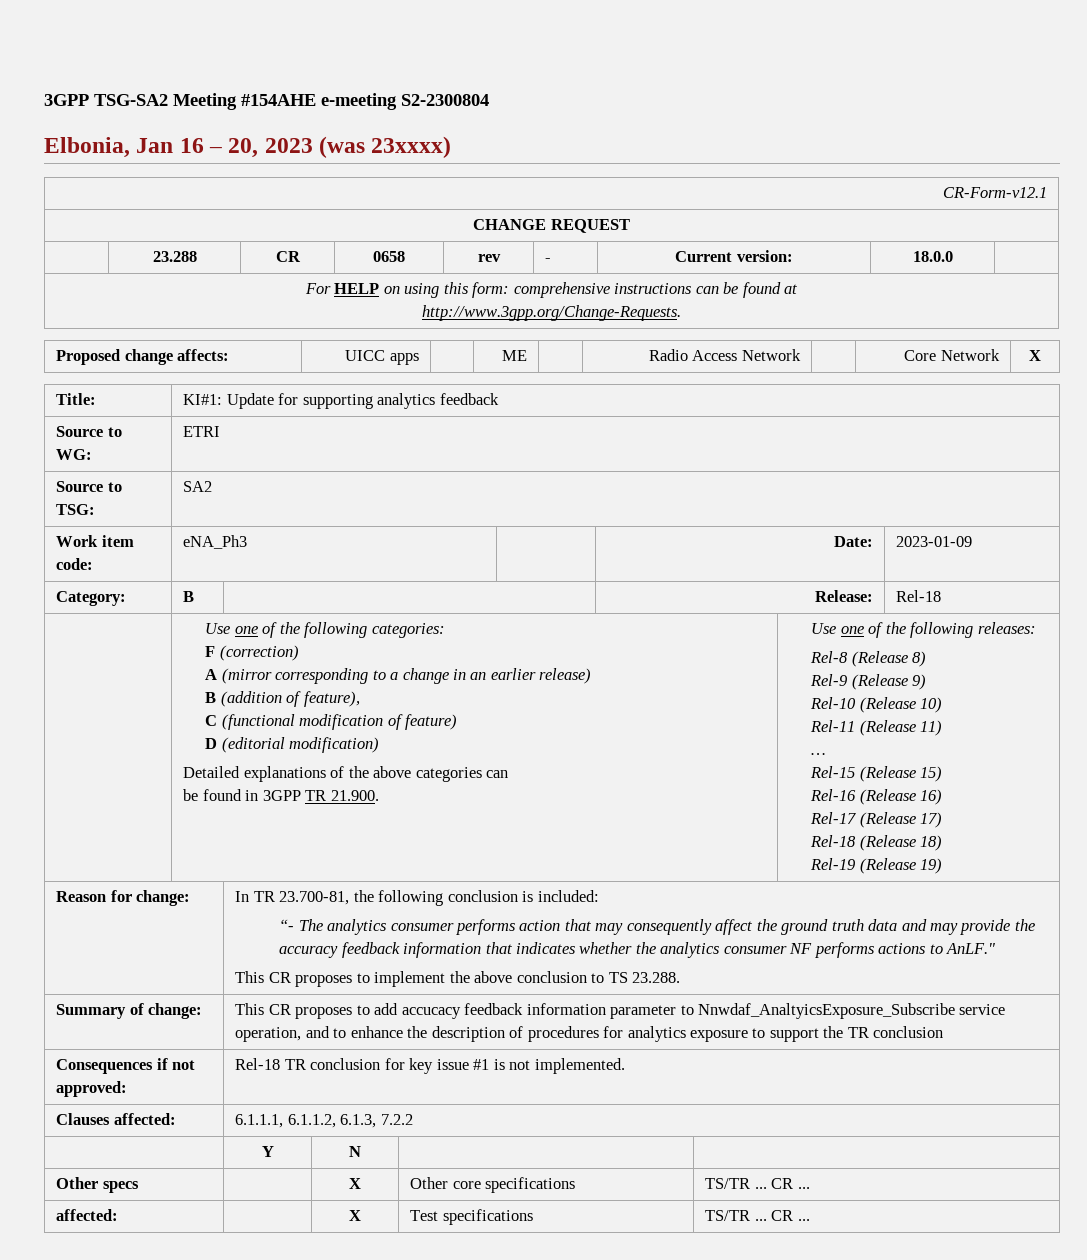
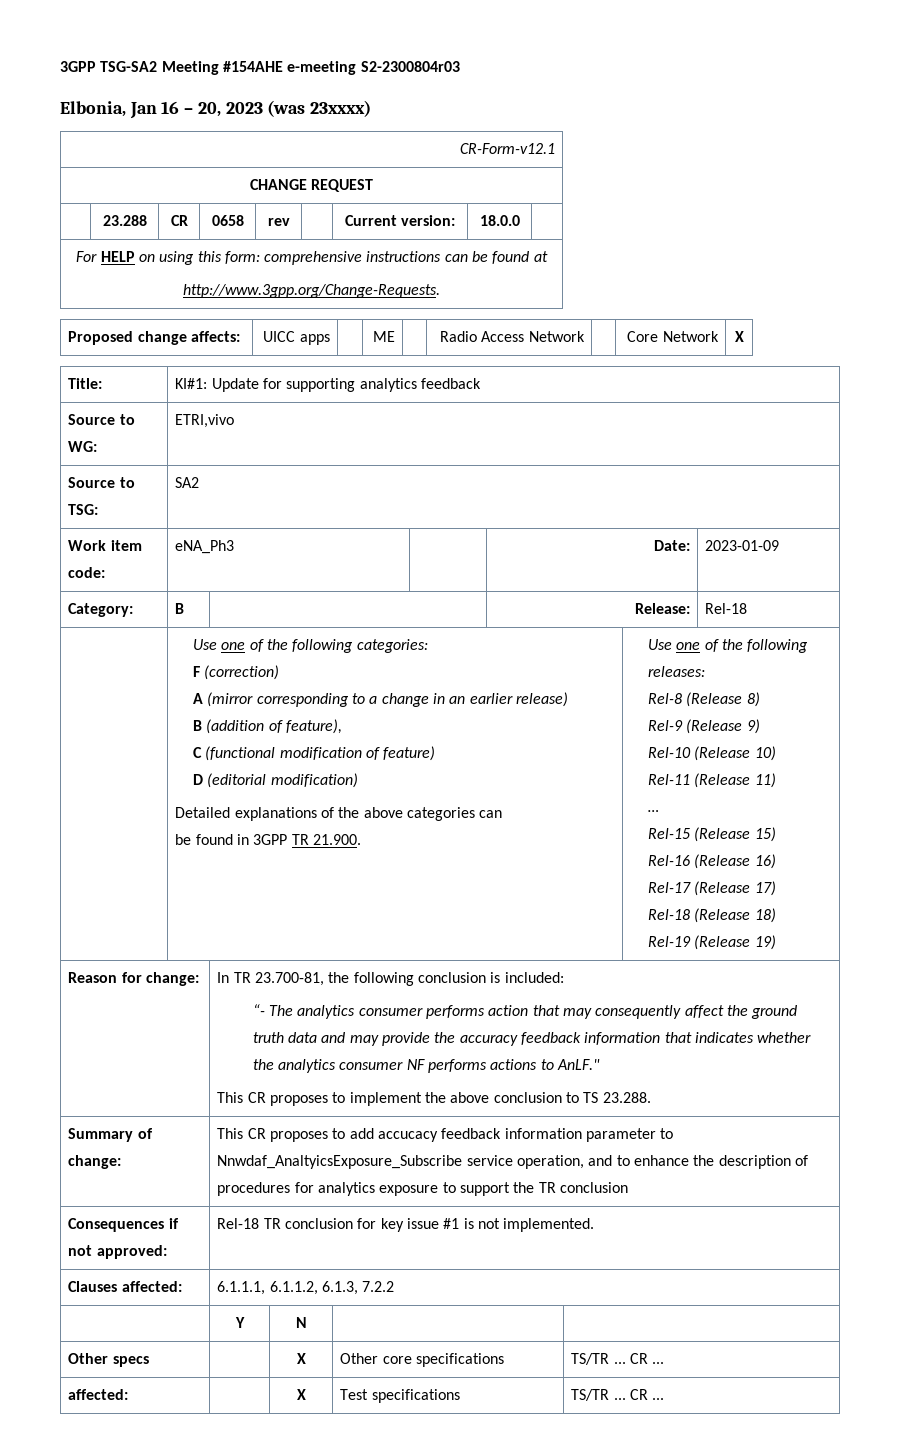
[401,94,489,106] S2-2300804 -> [360,61,460,72] S2-2300804r03
[545,258,552,262] - -> (290, 222) none
[183,426,221,437] ETRI -> [175,414,235,428] ETRI,vivo

